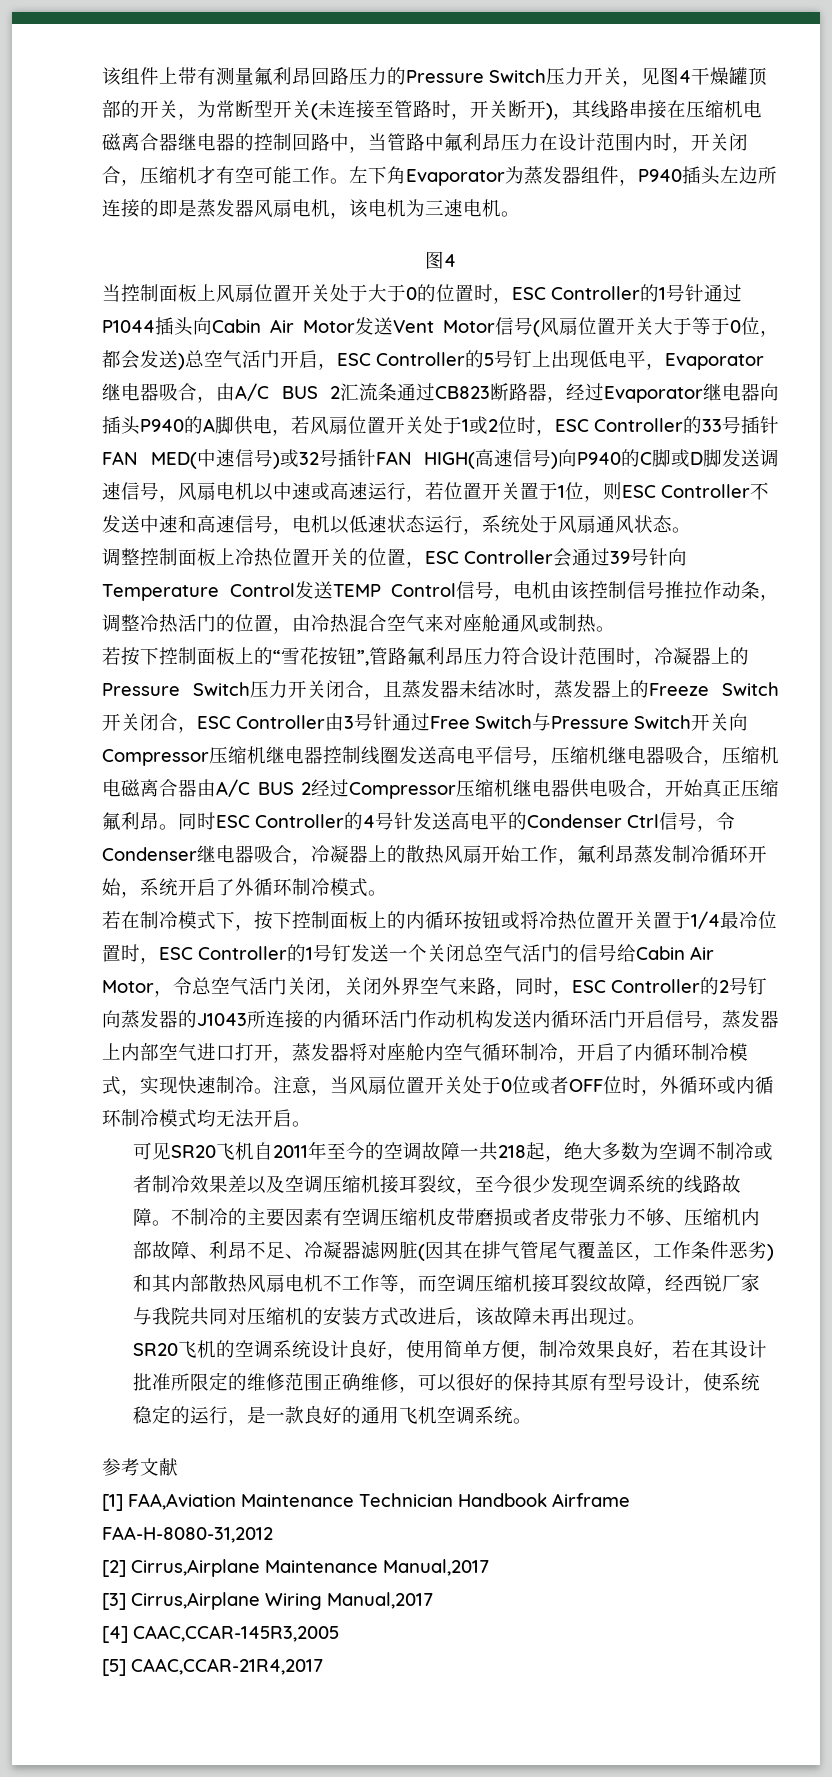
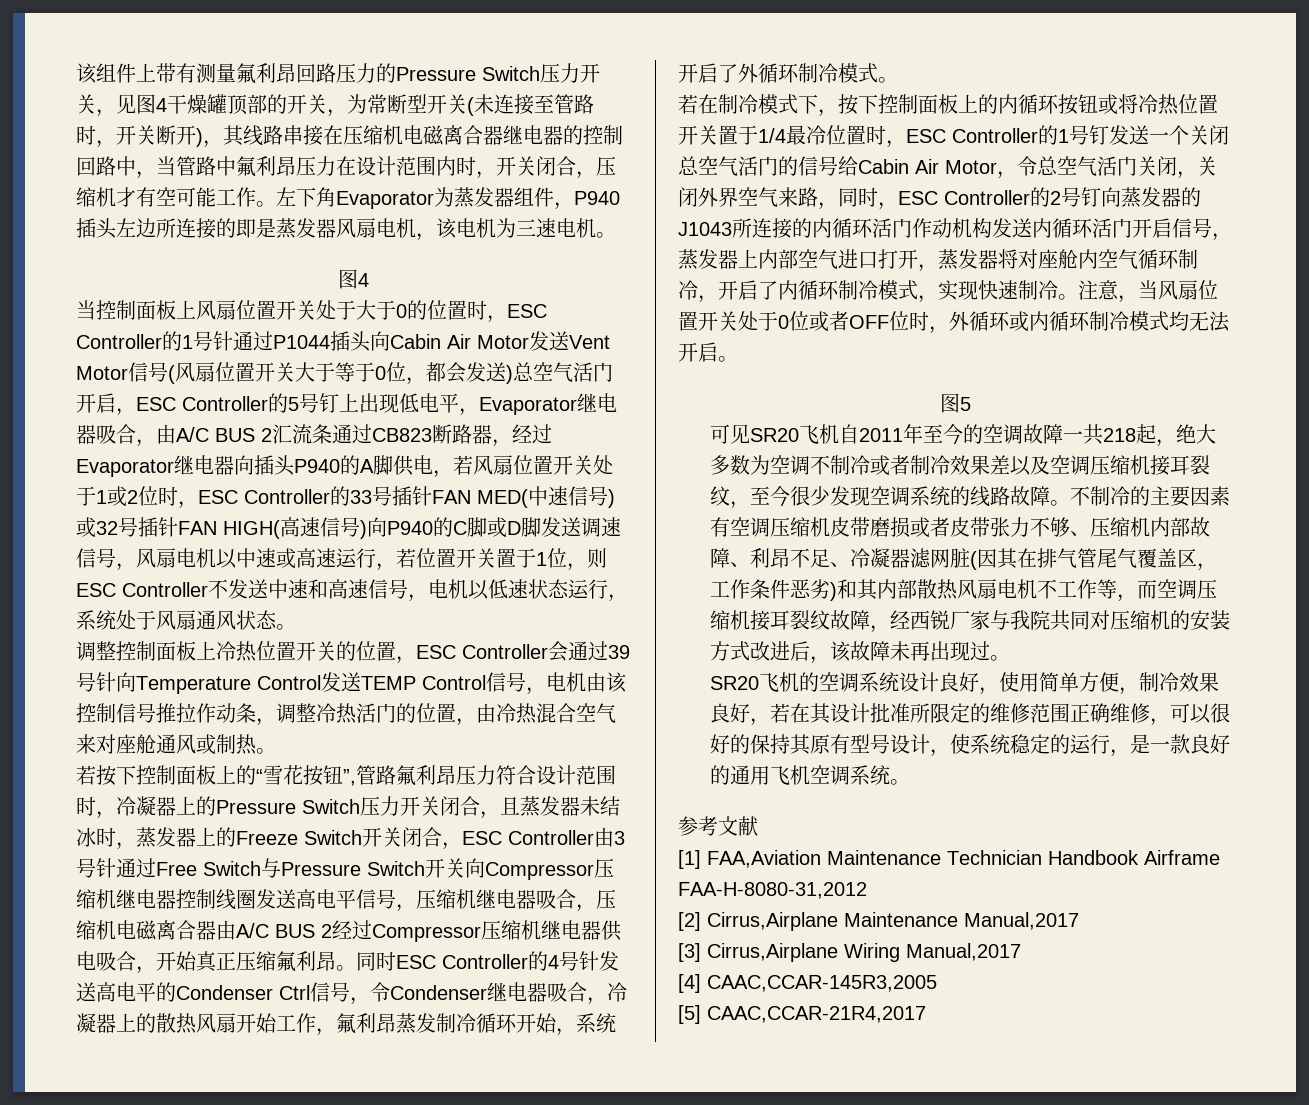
(311, 1124) none -> [940,393,971,413] // 图5

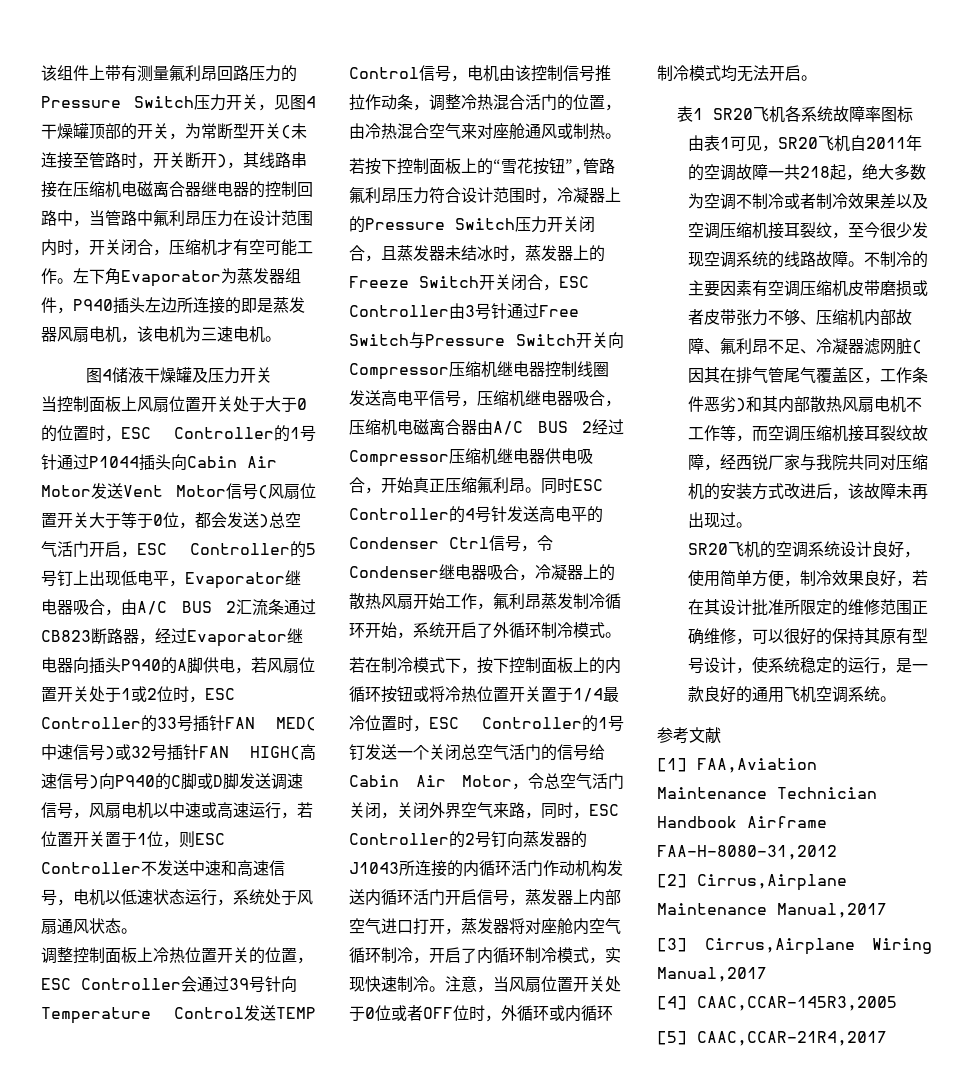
(369, 280) none -> [111,367,272,384] 储液干燥罐及压力开关
(357, 713) none -> [493,94,525,110] 混合
[940,393,971,413] [709,424,750,444] 图5 // 可见 -> [676,106,913,123] [687,135,778,152] 表1 SR20飞机各系统故障率图标 // 由表1可见，
[922,424,963,445] 至今 -> (922, 143) none
(750, 564) none -> [719,338,736,355] 氟

